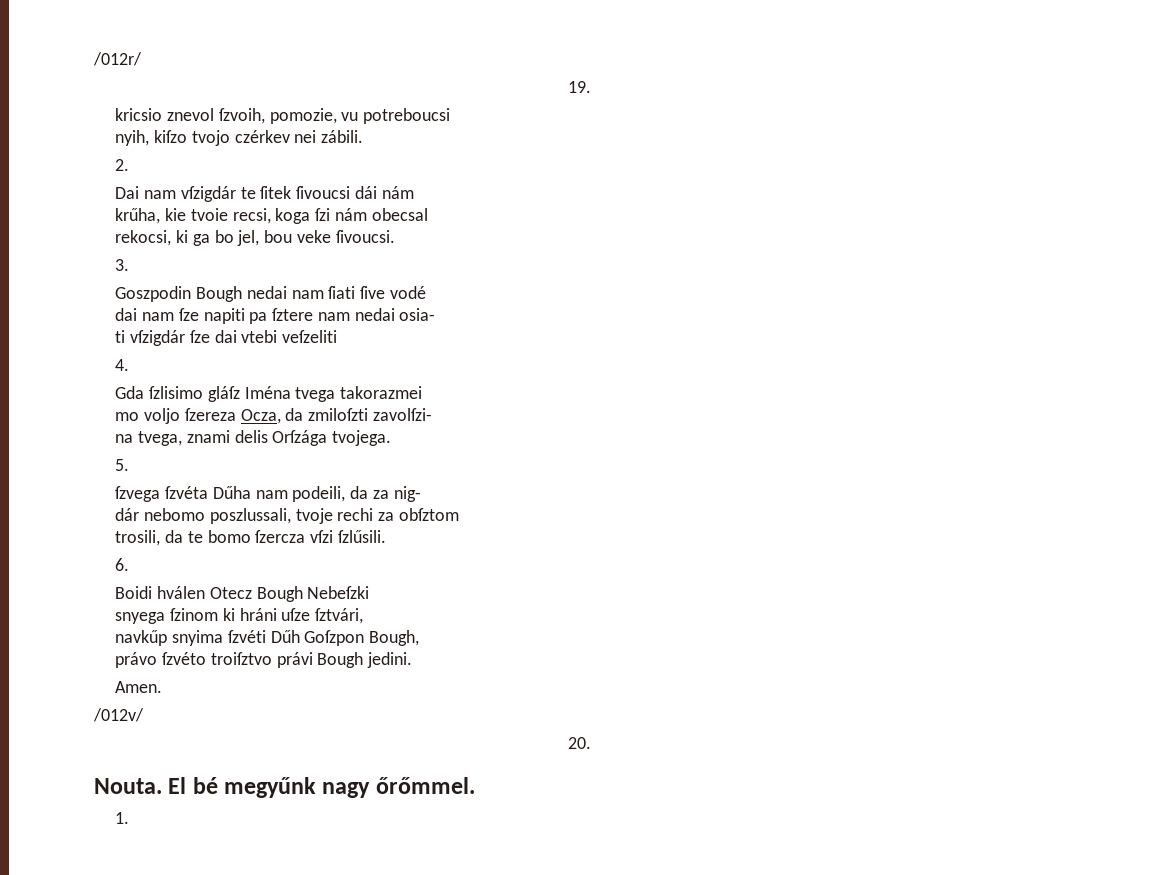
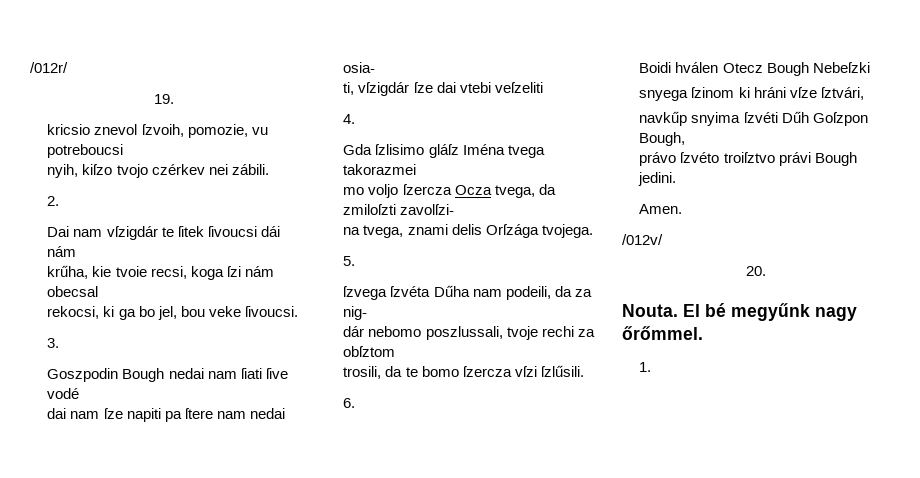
[272,308,314,321] ſztere -> [184,408,213,419] ſtere
[115,330,126,343] ti -> [343,82,355,95] ti,
[184,408,281,424] ſzereza Ocza, -> [402,184,535,198] ſzercza Ocza tvega,
[281,608,311,621] uſze -> [789,87,817,98] vſze

